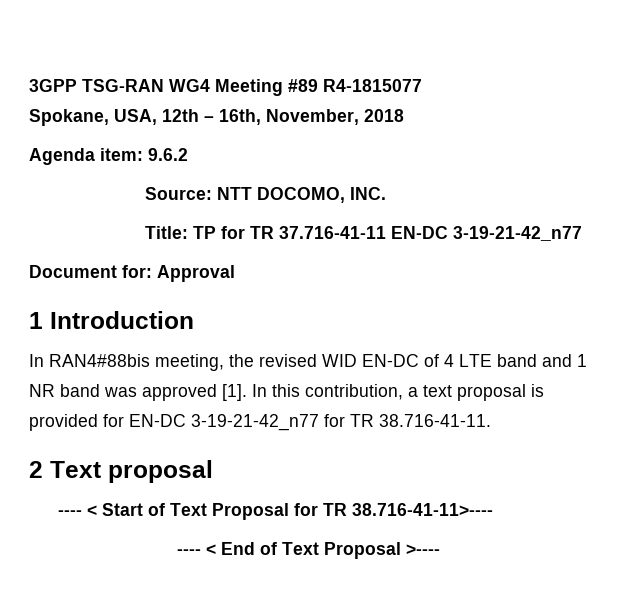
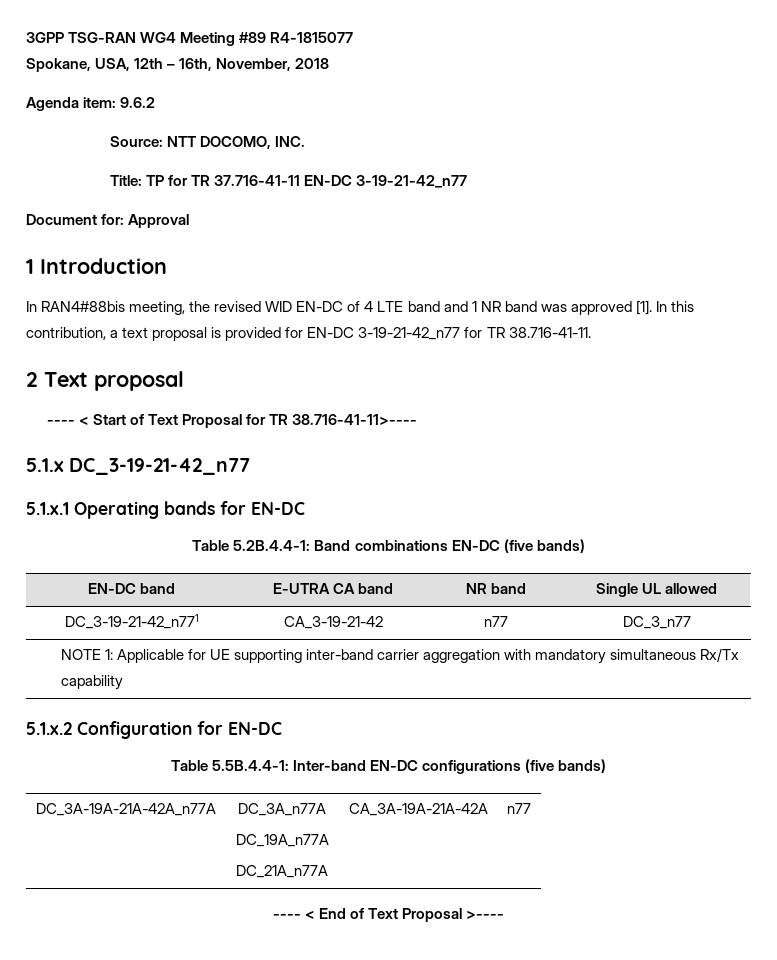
(494, 509) none -> [26,458,251,475] [26,501,305,519] [192,539,585,553] [87,583,176,594] [272,583,394,594] [465,583,527,594] [595,583,718,597] [64,614,199,629] [283,616,383,629] [484,616,508,627] [622,616,691,629] [60,648,740,664] [60,675,123,690] [26,721,282,739] [170,759,607,774] [36,803,216,816] [238,803,326,816] [235,834,329,847] [236,865,328,878] [348,803,488,816] [507,803,531,814] // 5.1.x DC_3-19-21-42_n77 // 5.1.x.1 Operating bands for EN-DC // Table 5.2B.4.4-1: Band combinations EN-DC (five bands) // EN-DC band | E-UTRA CA band | NR band | Single UL allowed // DC_3-19-21-42_n771 | CA_3-19-21-42 | n77 | DC_3_n77 // NOTE 1: Applicable for UE supporting inter-band carrier aggregation with mandatory simultaneous Rx/Tx capability // 5.1.x.2 Configuration for EN-DC // Table 5.5B.4.4-1: Inter-band EN-DC configurations (five bands) // DC_3A-19A-21A-42A_n77A | DC_3A_n77A // DC_19A_n77A // DC_21A_n77A | CA_3A-19A-21A-42A | n77

